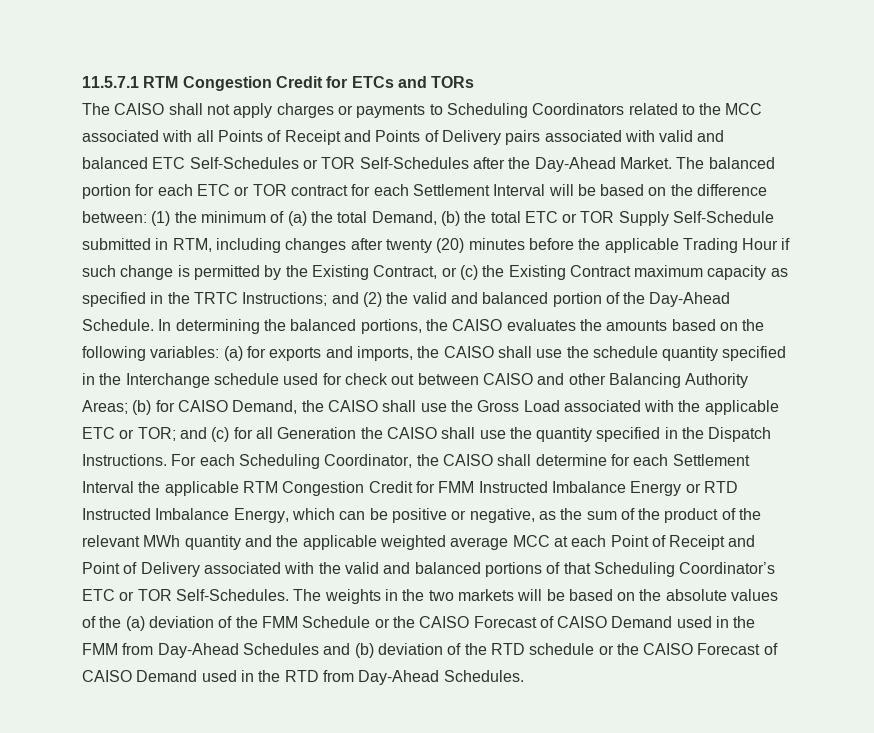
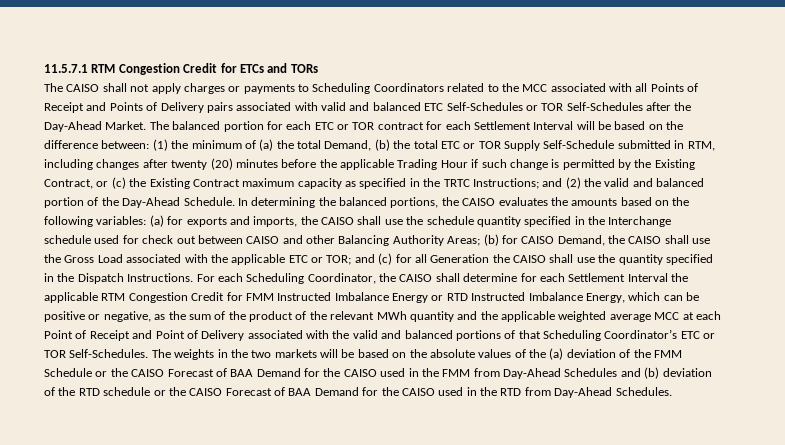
[557,616,673,628] CAISO Demand -> [230,368,377,377] BAA Demand for the CAISO
[82,670,198,682] CAISO Demand -> [288,387,435,396] BAA Demand for the CAISO

